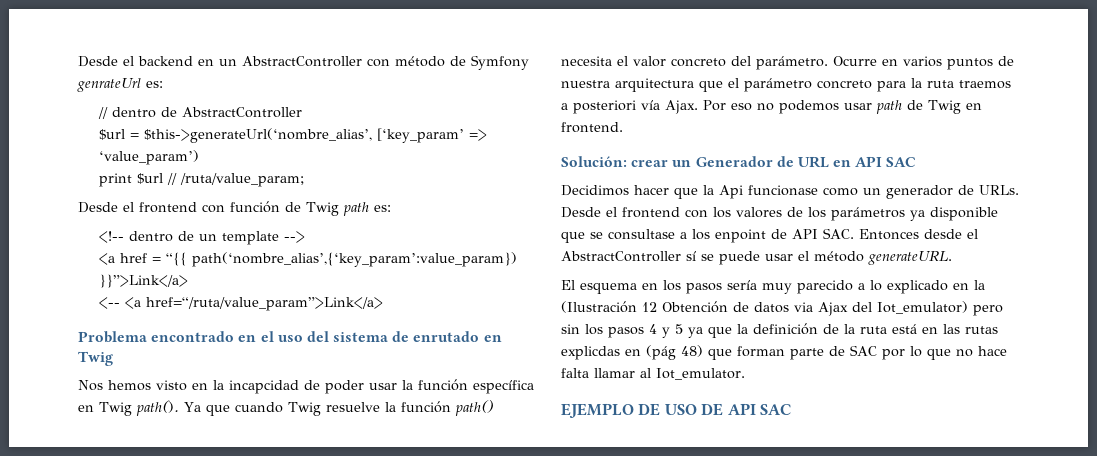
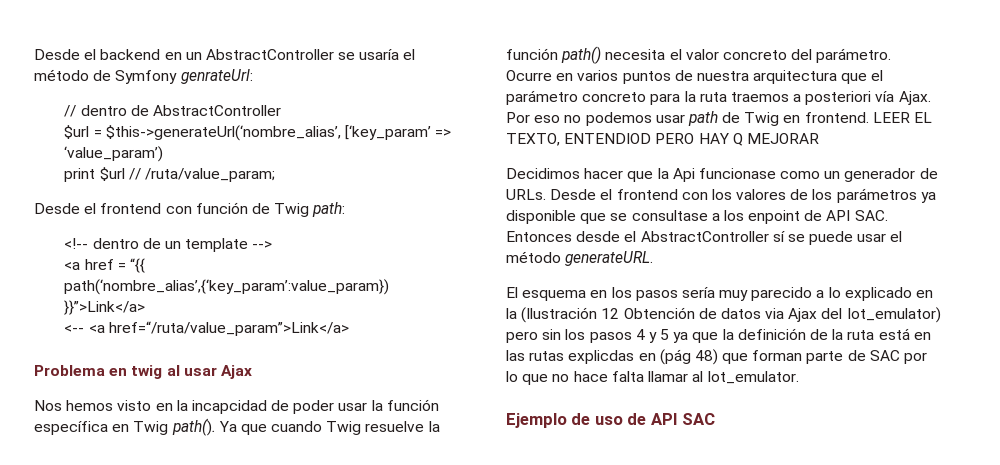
[367,58,390,67] con -> [338,49,416,60] se usaría el
[77,78,163,92] genrateUrl es: -> [180,69,253,84] genrateUrl:
[342,202,391,216] path es: -> [312,202,346,217] path:
[151,331,502,342] [78,351,113,366] encontrado en el uso del sistema de enrutado en Twig -> [109,365,252,379] en twig al usar Ajax
[561,156,917,168] // Solución: crear un Generador de URL en API SAC -> [872,112,933,123] [506,133,819,146] LEER EL TEXTO, ENTENDIOD PERO HAY Q MEJORAR
[561,403,724,418] EJEMPLO DE USO DE -> [506,413,647,428] Ejemplo de uso de

